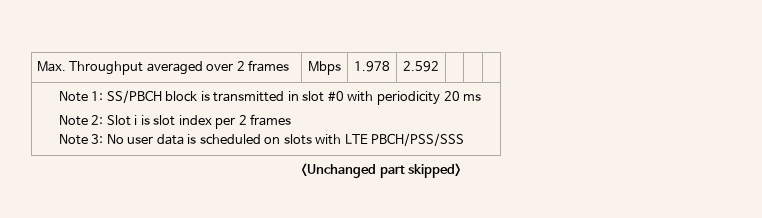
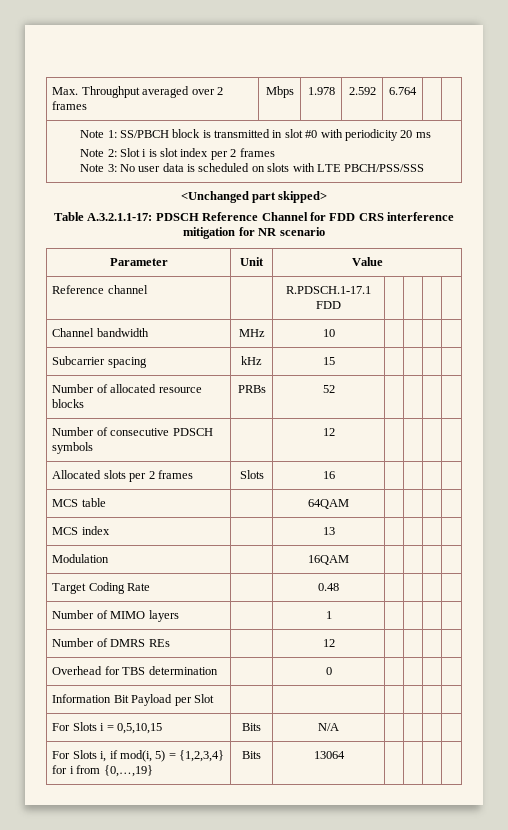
(439, 66) none -> [389,87,417,95] 6.764
(462, 170) none -> [54,212,454,221] [183,227,325,239] [109,258,168,266] [240,257,264,266] [351,257,383,266] [52,285,148,294] [286,286,371,294] [316,301,341,309] [52,328,149,337] [238,329,265,337] [322,329,335,337] [52,356,147,368] [241,356,262,365] [322,357,335,365] [52,384,202,393] [52,399,85,408] [237,385,266,393] [322,385,335,393] [52,427,213,436] [52,442,94,454] [322,428,335,436] [52,470,193,482] [239,470,264,479] [322,471,335,479] [52,498,106,507] [308,499,349,509] [52,526,110,535] [322,527,335,535] [52,554,110,563] [308,555,349,565] [52,582,151,594] [318,583,339,591] [52,610,179,622] [325,611,332,619] [52,638,170,647] [322,639,335,647] [52,666,218,675] [325,667,332,675] [52,694,214,706] [52,722,162,734] [242,723,261,731] [318,723,339,731] [52,750,225,762] [52,765,153,777] [242,751,261,759] [313,751,345,759] // Table A.3.2.1.1-17: PDSCH Reference Channel for FDD CRS interference mitigation for NR scenario // Parameter | Unit | Value // Reference channel | | R.PDSCH.1-17.1 FDD | | | | // Channel bandwidth | MHz | 10 | | | | // Subcarrier spacing | kHz | 15 | | | | // Number of allocated resource blocks | PRBs | 52 | | | | // Number of consecutive PDSCH symbols | | 12 | | | | // Allocated slots per 2 frames | Slots | 16 | | | | // MCS table | | 64QAM | | | | // MCS index | | 13 | | | | // Modulation | | 16QAM | | | | // Target Coding Rate | | 0.48 | | | | // Number of MIMO layers | | 1 | | | | // Number of DMRS REs | | 12 | | | | // Overhead for TBS determination | | 0 | | | | // Information Bit Payload per Slot | | | | | | // For Slots i = 0,5,10,15 | Bits | N/A | | | | // For Slots i, if mod(i, 5) = {1,2,3,4} for i from {0,…,19} | Bits | 13064 | | | |

